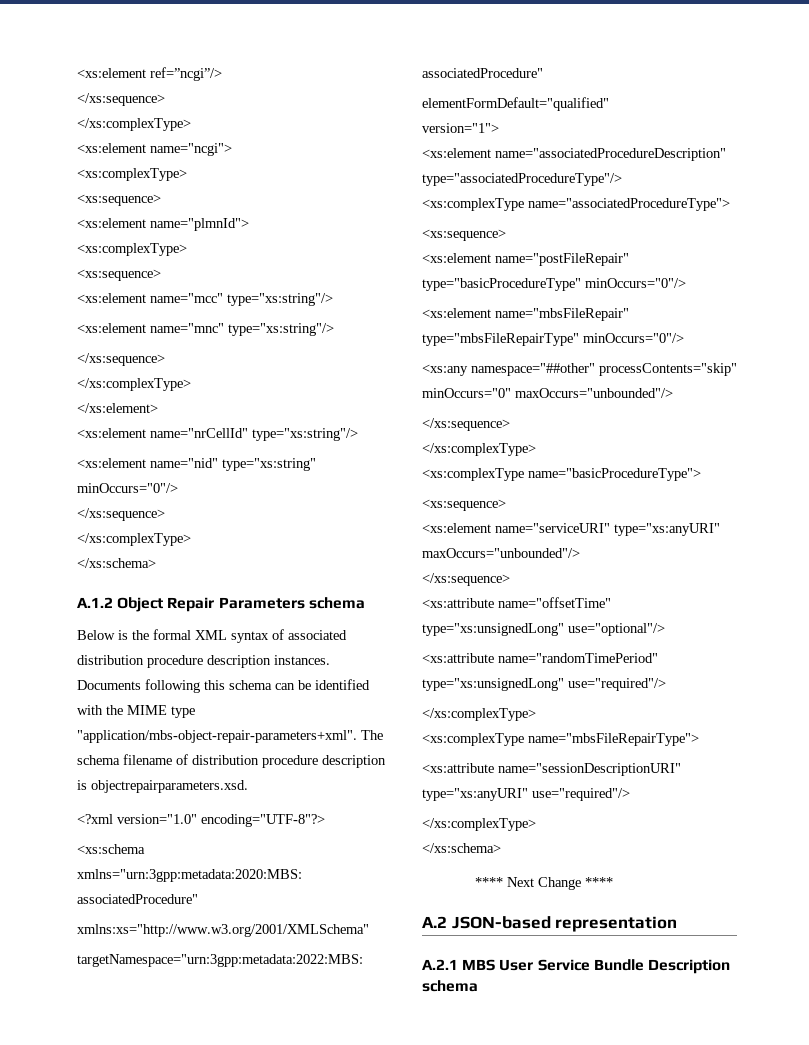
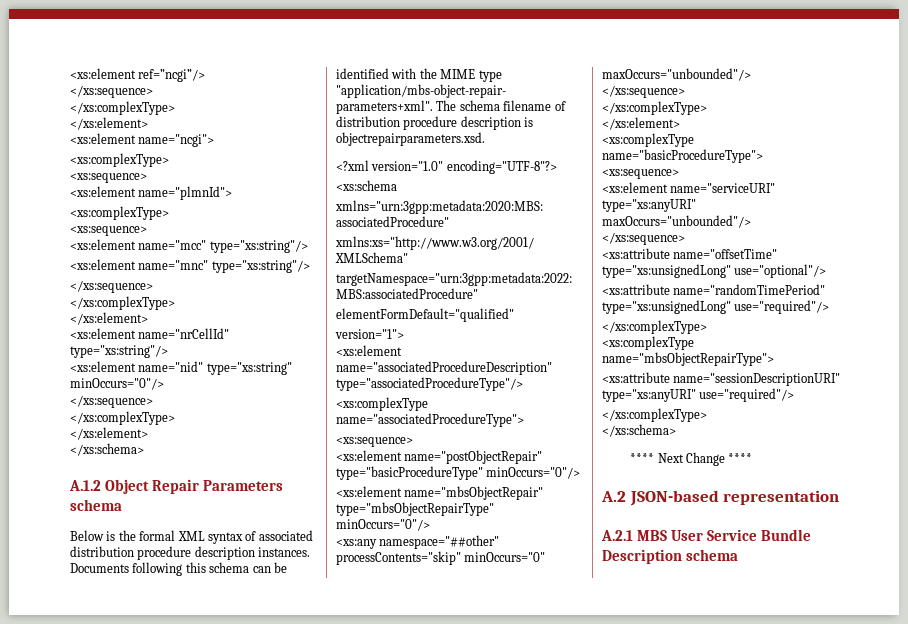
(191, 124) none -> [70,117,148,130] // </xs:element>
(191, 539) none -> [70,427,148,440] // </xs:element>
[495,253,629,266] name="postFileRepair" -> [404,450,543,464] name="postObjectRepair"
[495,308,629,321] [422,333,579,346] name="mbsFileRepair" type="mbsFileRepairType" -> [404,486,544,500] [336,502,494,516] name="mbsObjectRepair" type="mbsObjectRepairType"
(536, 449) none -> [602,117,680,130] // </xs:element>
[528,733,699,746] name="mbsFileRepairType"> -> [602,352,774,366] name="mbsObjectRepairType">

